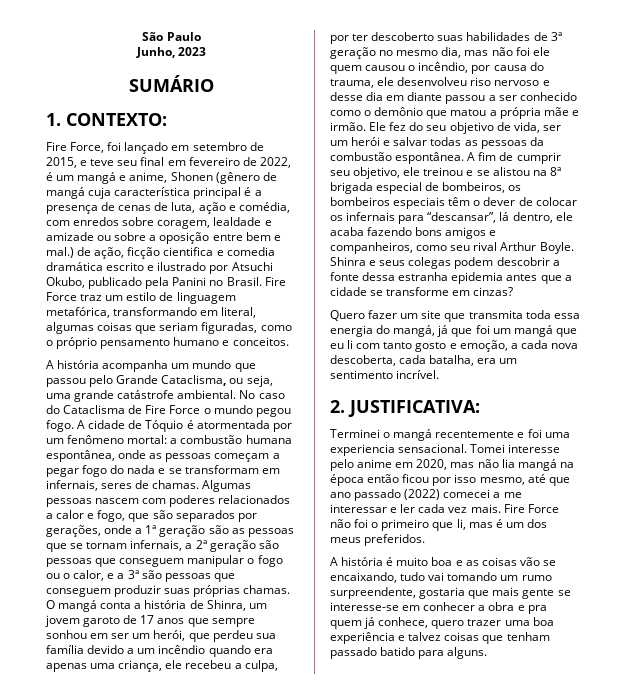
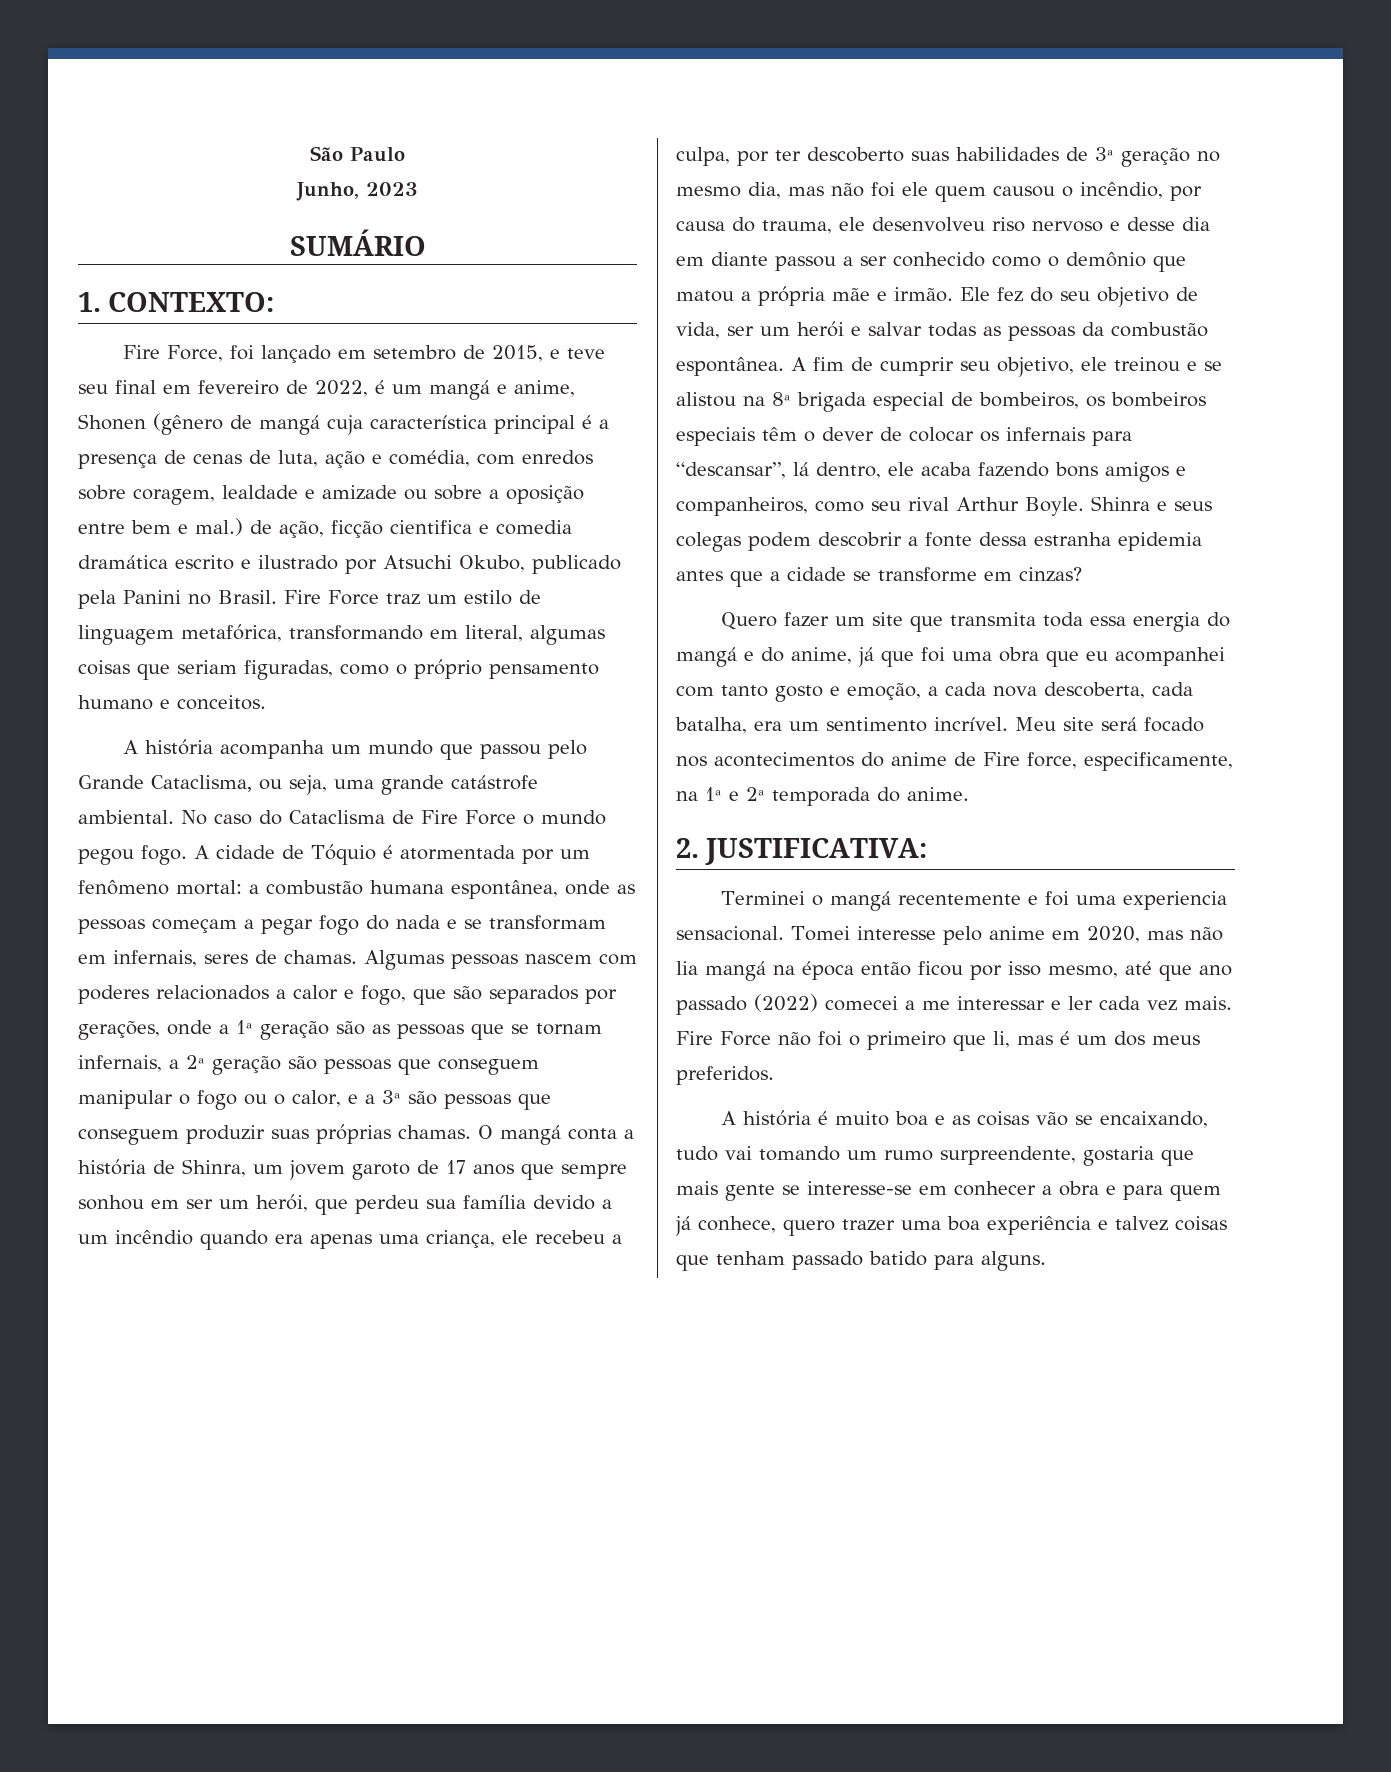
[393,325,436,337] mangá, -> [676,647,852,667] mangá e do anime,
[492,325,553,337] um mangá -> [952,647,1039,662] uma obra
[347,340,354,349] li -> [1115,647,1225,666] acompanhei
(440, 374) none -> [1015,717,1204,732] [676,752,1233,771] [676,787,969,806] Meu site será focado nos acontecimentos do anime de Fire force, especificamente, na 1ª e 2ª temporada do anime.
[527,605,547,614] pra -> [1123,1185,1163,1200] para

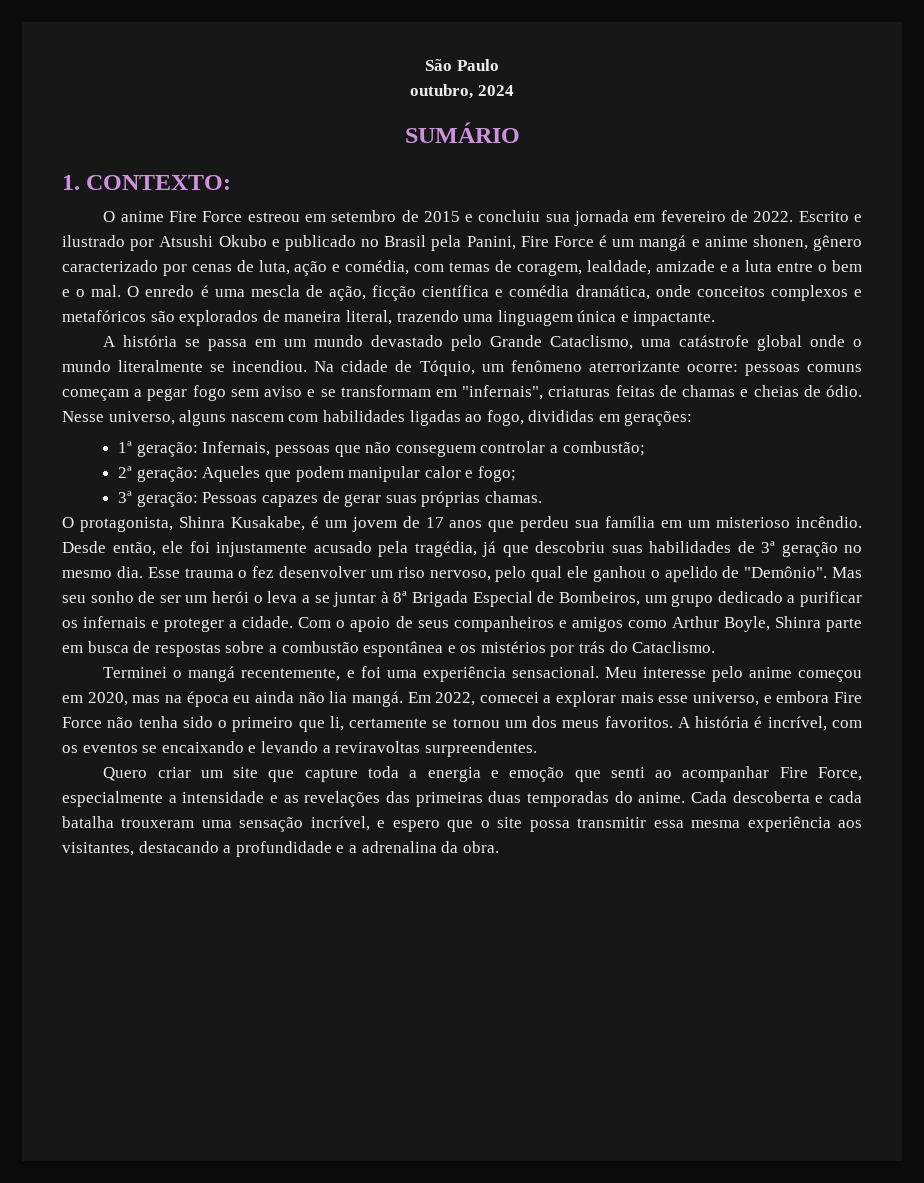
[296,182,418,201] Junho, 2023 -> [410,84,514,99] outubro, 2024
[123,345,606,363] [78,380,575,400] [78,413,609,435] [78,450,186,469] Fire Force, foi lançado em setembro de 2015, e teve seu final em fevereiro de 2022, é um mangá e anime, Shonen (gênero de mangá cuja característica principal é a presença de -> [103,210,862,226] [62,235,862,251] [62,260,187,276] O anime Fire Force estreou em setembro de 2015 e concluiu sua jornada em fevereiro de 2022. Escrito e ilustrado por Atsushi Okubo e publicado no Brasil pela Panini, Fire Force é um mangá e anime shonen, gênero caracterizado por
[522,450,593,465] [78,485,584,505] [78,518,572,538] [78,555,621,574] [78,590,541,609] [78,624,605,645] [78,659,599,680] [78,695,266,710] [123,739,588,760] [78,775,538,795] [78,810,606,825] [78,844,590,865] [78,879,635,899] [78,919,145,934] enredos sobre coragem, lealdade e amizade ou sobre a oposição entre bem e mal.) de ação, ficção cientifica e comedia dramática escrito e ilustrado por Atsuchi Okubo, publicado pela Panini no Brasil. Fire Force traz um estilo de linguagem metafórica, transformando em literal, algumas coisas que seriam figuradas, como o próprio pensamento humano e conceitos. // A história acompanha um mundo que passou pelo Grande Cataclisma, ou seja, uma grande catástrofe ambiental. No caso do Cataclisma de Fire Force o mundo pegou fogo. A cidade de Tóquio é atormentada por um fenômeno mortal: a combustão humana espontânea, onde as pessoas -> [449,260,863,276] [62,285,862,301] [62,310,716,326] [103,335,862,351] [62,360,863,376] temas de coragem, lealdade, amizade e a luta entre o bem e o mal. O enredo é uma mescla de ação, ficção científica e comédia dramática, onde conceitos complexos e metafóricos são explorados de maneira literal, trazendo uma linguagem única e impactante. // A história se passa em um mundo devastado pelo Grande Cataclismo, uma catástrofe global onde o mundo literalmente se incendiou. Na cidade de Tóquio, um fenômeno aterrorizante ocorre: pessoas comuns
[366,915,440,930] do nada -> [230,386,303,397] sem aviso
[113,950,637,970] [78,985,617,1005] [78,1020,602,1040] [78,1055,539,1075] [78,1090,551,1110] [78,1124,634,1145] [78,1159,246,1177] infernais, seres de chamas. Algumas pessoas nascem com poderes relacionados a calor e fogo, que são separados por gerações, onde a 1ª geração são as pessoas que se tornam infernais, a 2ª geração são pessoas que conseguem manipular o fogo ou o calor, e a 3ª são pessoas que conseguem produzir suas próprias chamas. O mangá conta a história de Shinra, -> [462,385,862,400] [62,410,693,426] [118,441,645,457] [118,466,516,482] [118,491,542,507] [62,516,319,532] "infernais", criaturas feitas de chamas e cheias de ódio. Nesse universo, alguns nascem com habilidades ligadas ao fogo, divididas em gerações: // 1ª geração: Infernais, pessoas que não conseguem controlar a combustão; // 2ª geração: Aqueles que podem manipular calor e fogo; // 3ª geração: Pessoas capazes de gerar suas próprias chamas. // O protagonista, Shinra Kusakabe, é
[352,1163,410,1180] garoto -> (397, 524) none
[561,1164,627,1179] [78,1194,612,1215] [78,1230,622,1250] [676,147,904,166] sempre sonhou em ser um herói, que perdeu sua família devido a um incêndio quando era apenas uma criança, ele recebeu a culpa, por ter descoberto -> [520,516,863,532] [62,541,605,557] perdeu sua família em um misterioso incêndio. Desde então, ele foi injustamente acusado pela tragédia, já que descobriu
[748,182,1202,202] [676,217,1210,234] [676,251,1186,272] [676,286,1198,307] [676,321,1208,341] [676,356,1222,377] [676,392,1206,412] [676,427,1132,446] [676,462,1186,482] [676,496,1212,516] [676,532,1202,552] [676,567,1082,587] [721,612,1231,632] [676,647,1225,667] [676,682,1193,702] [675,717,1204,734] [676,752,1233,771] [676,787,969,806] [676,838,928,865] dia, mas não foi ele quem causou o incêndio, por causa do trauma, ele desenvolveu riso nervoso e desse dia em diante passou a ser conhecido como o demônio que matou a própria mãe e irmão. Ele fez do seu objetivo de vida, ser um herói e salvar todas as pessoas da combustão espontânea. A fim de cumprir seu objetivo, ele treinou e se alistou na 8ª brigada especial de bombeiros, os bombeiros especiais têm o dever de colocar os infernais para “descansar”, lá dentro, ele acaba fazendo bons amigos e companheiros, como seu rival Arthur Boyle. Shinra e seus colegas podem descobrir a fonte dessa estranha epidemia antes que a cidade se transforme em cinzas? // Quero fazer um site que transmita toda essa energia do mangá e do anime, já que foi uma obra que eu acompanhei com tanto gosto e emoção, a cada nova descoberta, cada batalha, era um sentimento incrível. Meu site será focado nos acontecimentos do anime de Fire force, especificamente, na 1ª e 2ª temporada do anime. // 2. JUSTIFICATIVA: -> [116,566,863,582] [62,591,862,607] [62,616,862,632] [62,641,716,657] dia. Esse trauma o fez desenvolver um riso nervoso, pelo qual ele ganhou o apelido de "Demônio". Mas seu sonho de ser um herói o leva a se juntar à 8ª Brigada Especial de Bombeiros, um grupo dedicado a purificar os infernais e proteger a cidade. Com o apoio de seus companheiros e amigos como Arthur Boyle, Shinra parte em busca de respostas sobre a combustão espontânea e os mistérios por trás do Cataclismo.
[898,894,1022,905] recentemente -> [241,668,341,681] recentemente,
[1123,891,1228,910] [676,926,850,941] experiencia sensacional. Tomei -> [422,666,637,682] experiência sensacional. Meu
(1045, 933) none -> [797,670,862,682] começou
[1189,927,1223,941] [676,961,1232,981] [676,994,1232,1015] não lia mangá na época então ficou por isso mesmo, até que ano passado (2022) comecei a me interessar e ler cada vez mais. -> [164,691,830,707] na época eu ainda não lia mangá. Em 2022, comecei a explorar mais esse universo, e embora
[818,1031,842,1046] foi -> [138,716,213,728] tenha sido
[1017,1031,1070,1045] mas é -> [349,718,500,728] certamente se tornou
[676,1066,774,1085] preferidos. // -> [604,716,673,728] favoritos.
[835,1111,1209,1128] [676,1146,1194,1166] [676,1181,1221,1201] [675,1216,1227,1236] [676,1251,1046,1271] muito boa e as coisas vão se encaixando, tudo vai tomando um rumo surpreendente, gostaria que mais gente se interesse-se em conhecer a obra e para quem já conhece, quero trazer uma boa experiência e talvez coisas que tenham passado batido para alguns. -> [767,716,862,731] [62,741,537,757] [103,766,862,782] [62,791,862,807] [62,816,862,832] [62,841,499,857] incrível, com os eventos se encaixando e levando a reviravoltas surpreendentes. // Quero criar um site que capture toda a energia e emoção que senti ao acompanhar Fire Force, especialmente a intensidade e as revelações das primeiras duas temporadas do anime. Cada descoberta e cada batalha trouxeram uma sensação incrível, e espero que o site possa transmitir essa mesma experiência aos visitantes, destacando a profundidade e a adrenalina da obra.

